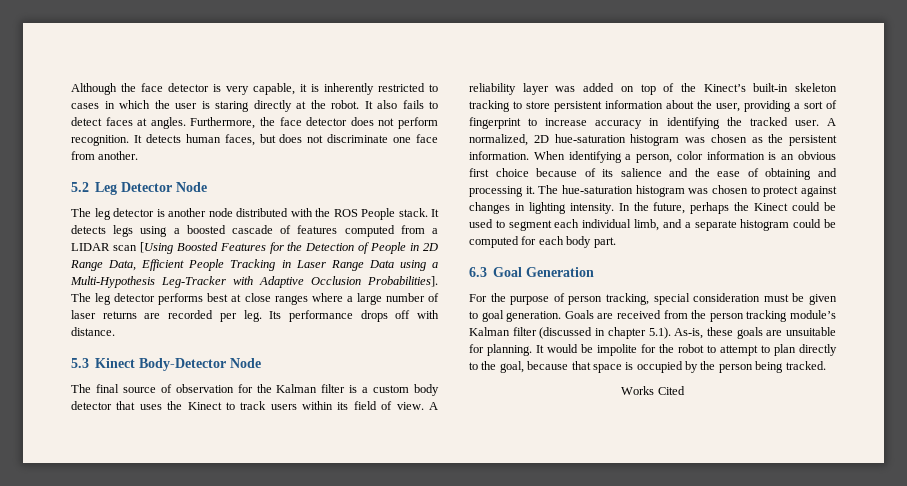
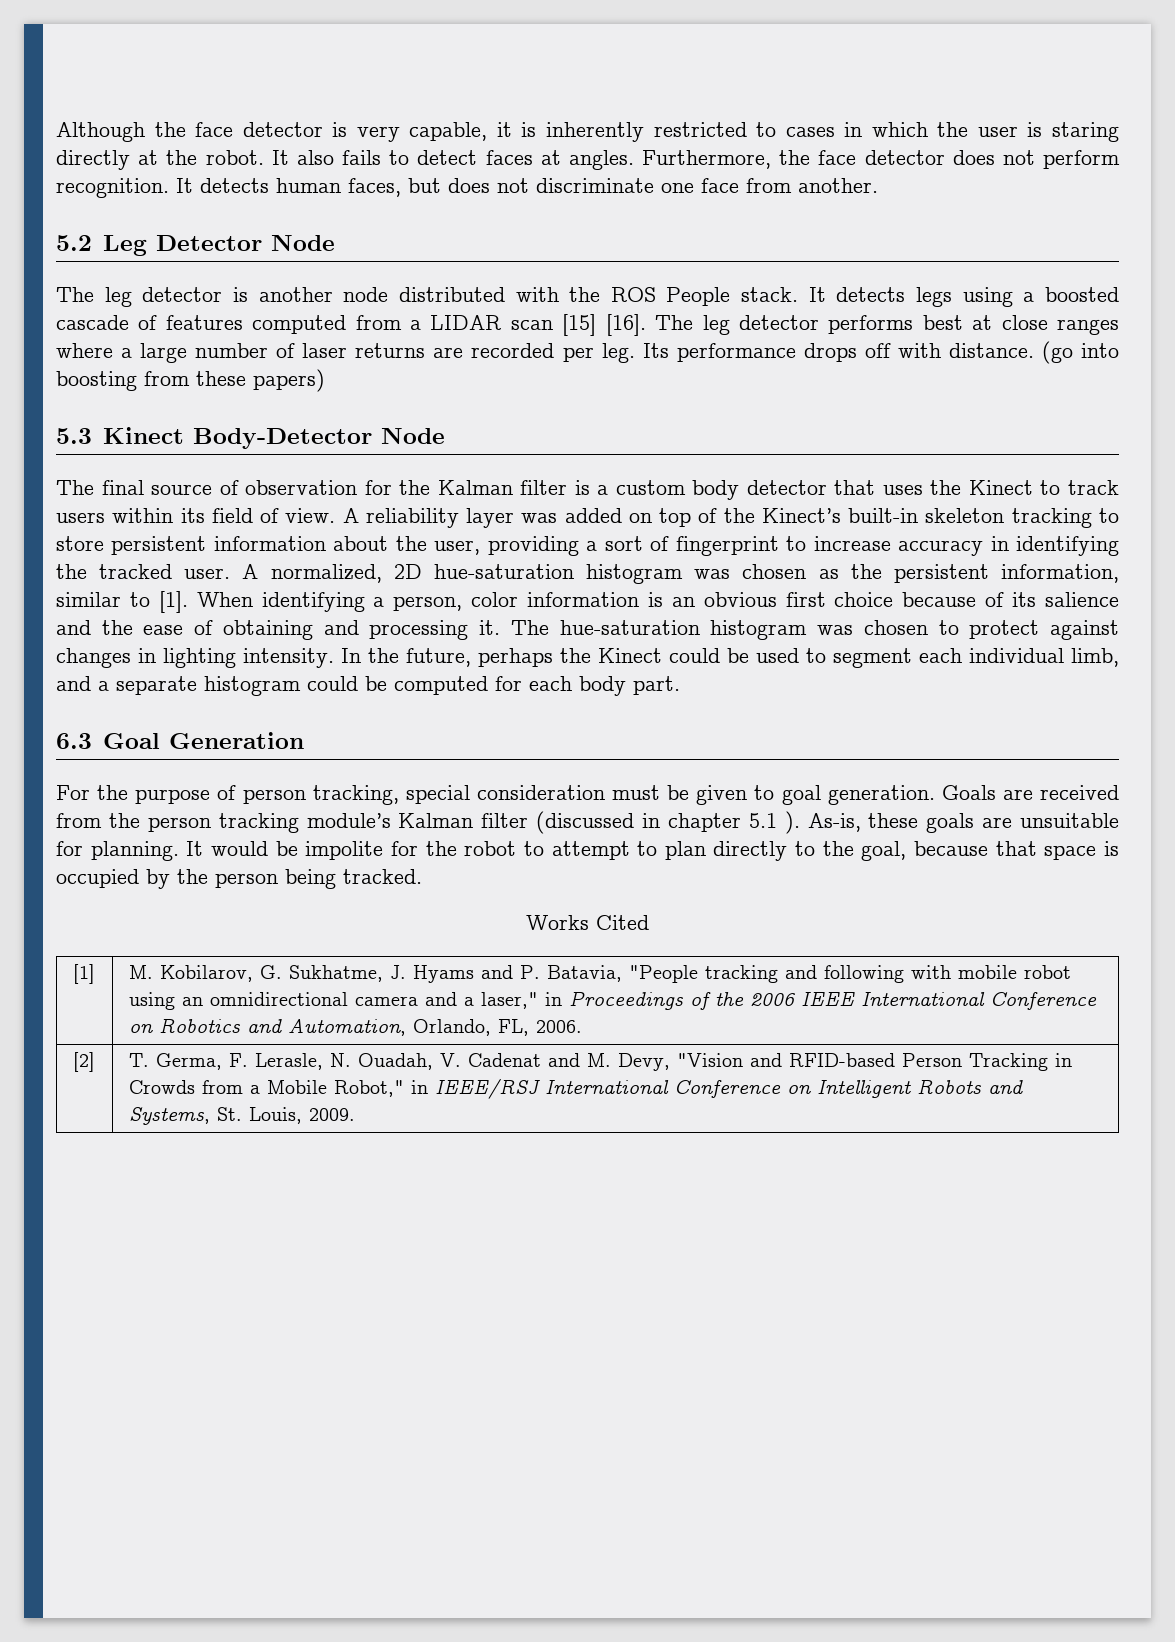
[139,242,439,254] [70,259,439,271] [70,276,438,288] [Using Boosted Features for the Detection of People in 2D Range Data, Efficient People Tracking in Laser Range Data using a Multi-Hypothesis Leg-Tracker with Adaptive Occlusion Probabilities]. -> [562,314,646,336] [15] [16].
(115, 331) none -> [1041,341,1119,364] [56,369,325,392] (go into boosting from these papers)
[469,151,529,160] information. -> [1001,564,1120,583] [56,591,188,613] information, similar to [1].
[648,327,671,339] 5.1). -> [748,811,800,834] 5.1 ).
(685, 390) none -> [72,964,95,984] [128,965,1071,983] [128,991,1097,1010] [128,1018,582,1036] [72,1052,95,1072] [128,1053,1072,1071] [128,1079,1023,1099] [128,1107,355,1125] // [1] | M. Kobilarov, G. Sukhatme, J. Hyams and P. Batavia, "People tracking and following with mobile robot using an omnidirectional camera and a laser," in Proceedings of the 2006 IEEE International Conference on Robotics and Automation, Orlando, FL, 2006. // [2] | T. Germa, F. Lerasle, N. Ouadah, V. Cadenat and M. Devy, "Vision and RFID-based Person Tracking in Crowds from a Mobile Robot," in IEEE/RSJ International Conference on Intelligent Robots and Systems, St. Louis, 2009.

